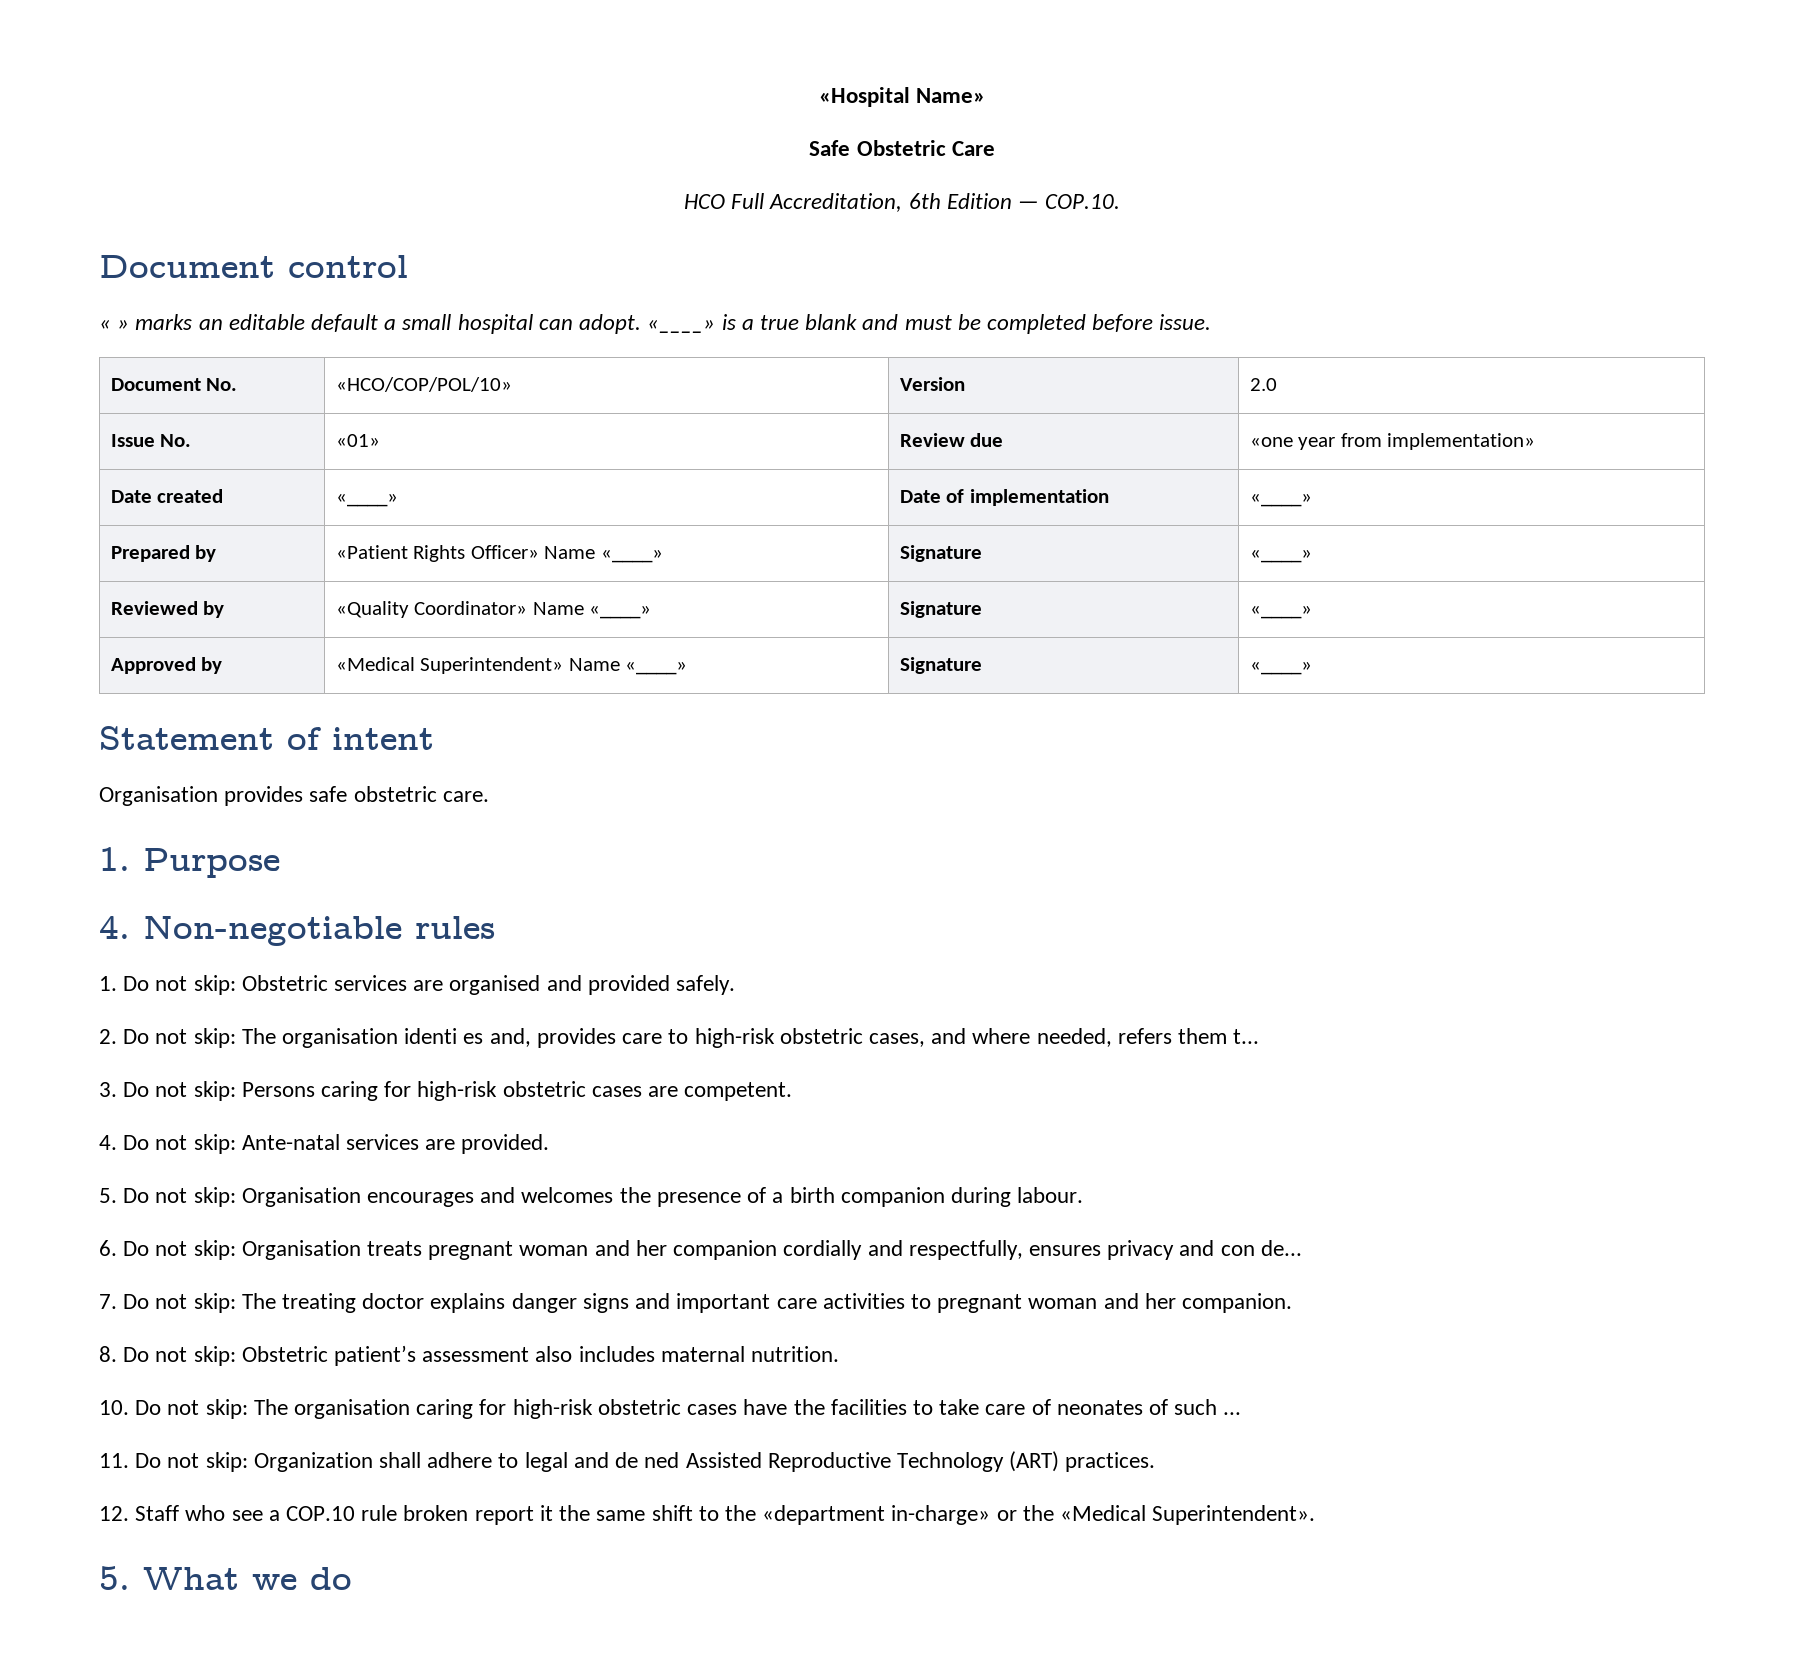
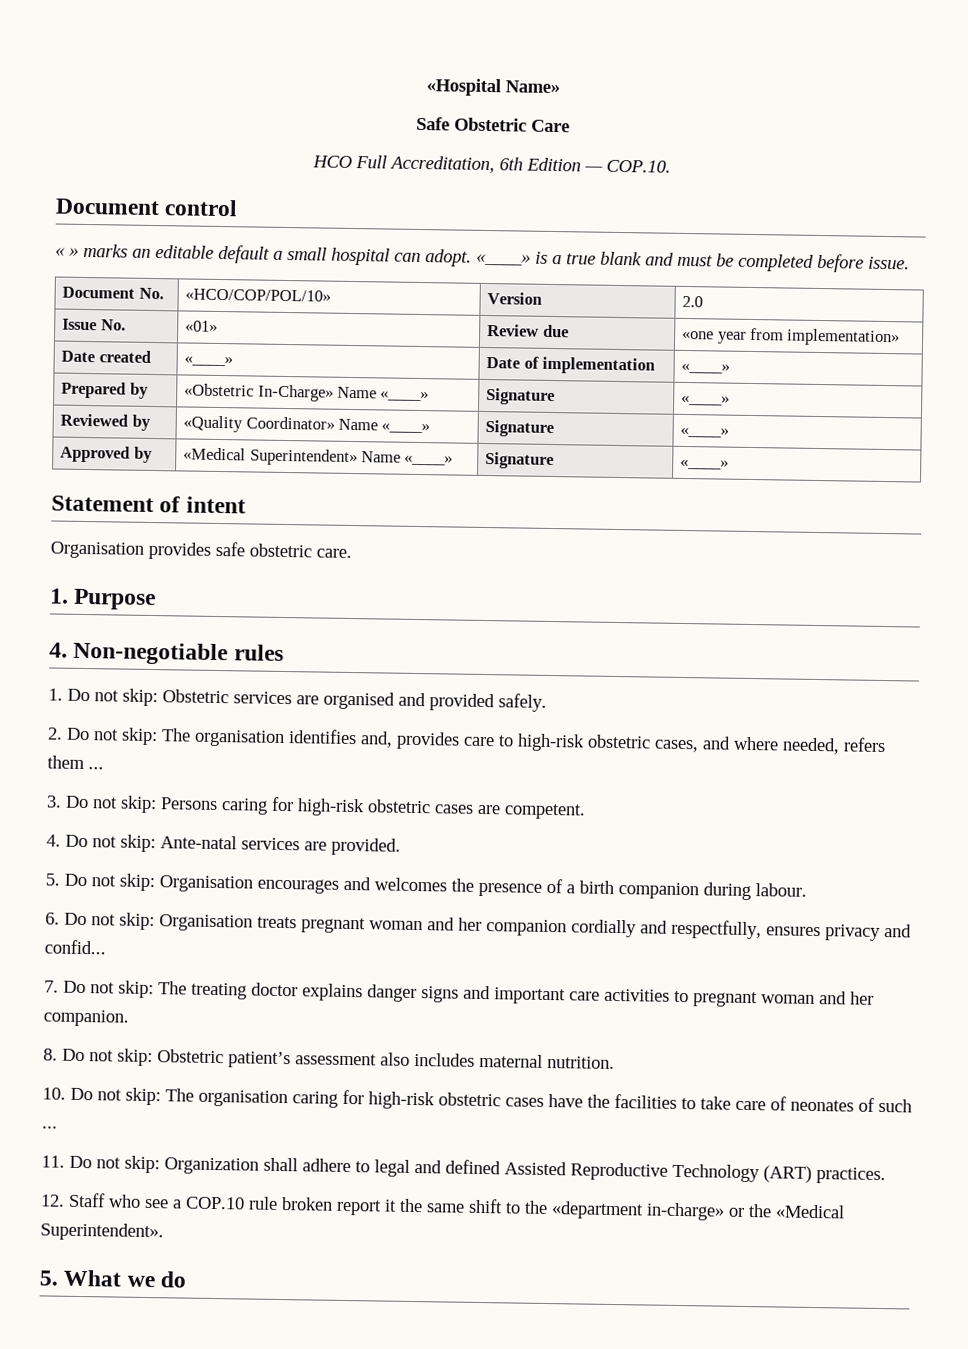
[335,545,539,562] «Patient Rights Officer» -> [184,383,334,402] «Obstetric In-Charge»
[404,1028,484,1044] identi es -> [288,729,357,745] identifies
[1233,1029,1260,1044] t... -> [88,766,104,770] ...
[1220,1240,1302,1256] con de... -> [44,939,106,955] confid...
[615,1452,680,1468] de ned -> [445,1159,501,1175] defined

